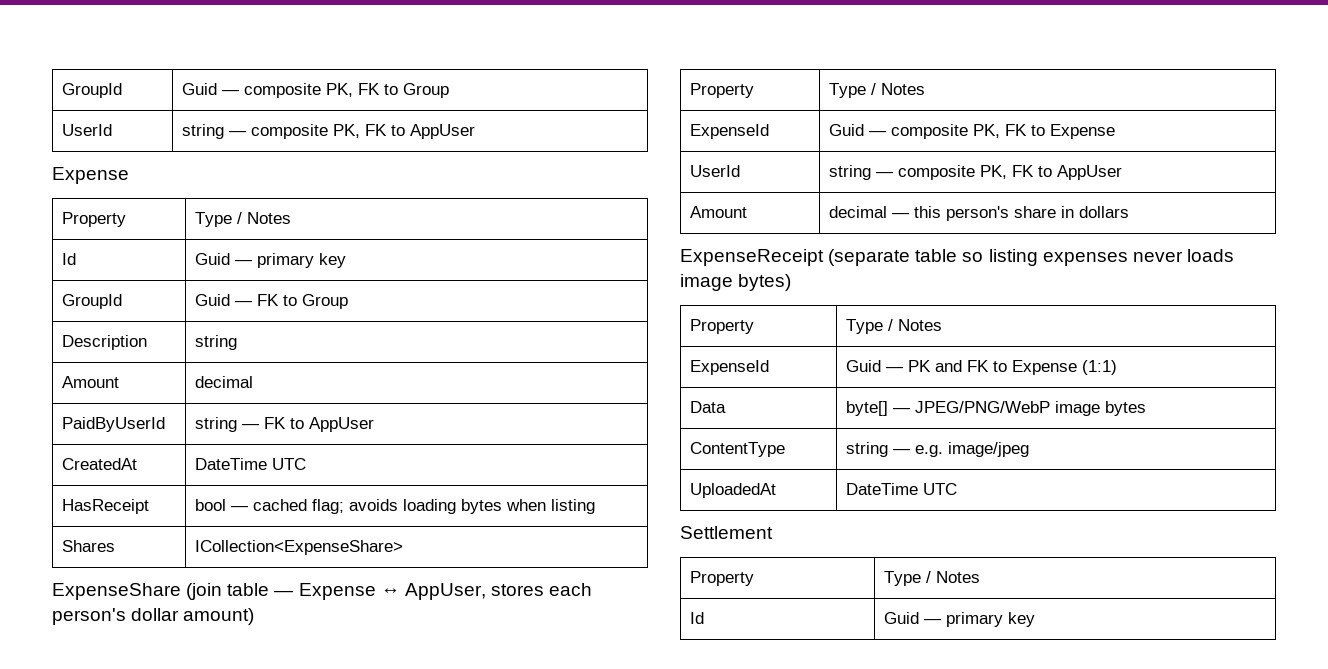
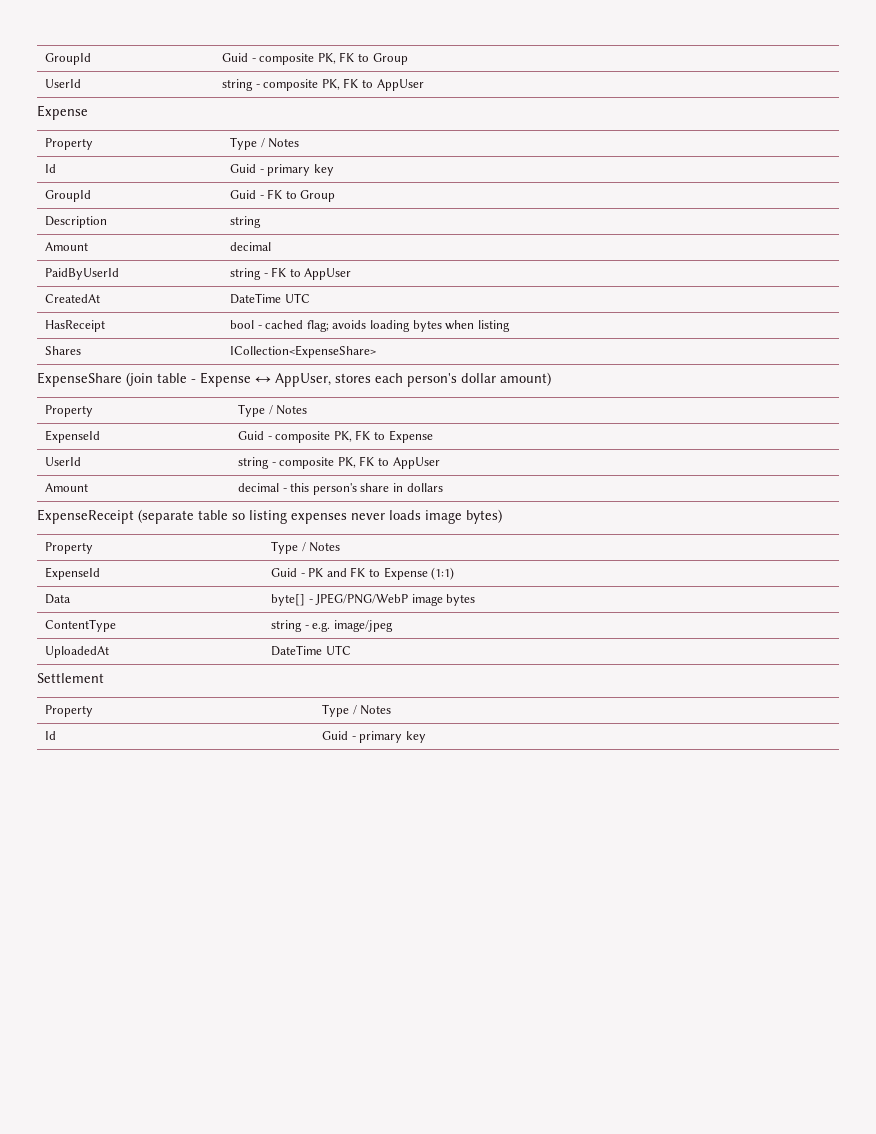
[61,83,122,98] [181,83,239,95] GroupId | Guid — -> [45,53,92,65] [222,53,256,62] GroupId | Guid -
[228,131,246,136] — -> [255,84,260,88] -
[234,260,252,265] — -> [259,169,264,173] -
[234,301,252,306] — -> [259,195,264,199] -
[241,424,259,429] — -> [263,273,268,277] -
[230,506,248,511] — -> [257,325,262,329] -
[274,590,294,596] — -> [191,379,196,383] -
[868,131,886,136] — -> [267,436,272,440] -
[875,172,893,177] — -> [271,462,276,466] -
[891,213,909,218] — -> [282,488,287,492] -
[885,367,903,372] — -> [300,573,305,577] -
[892,408,910,413] — -> [308,599,313,603] -
[892,449,910,454] — -> [304,625,309,629] -
[923,619,941,624] — -> [351,736,356,740] -

